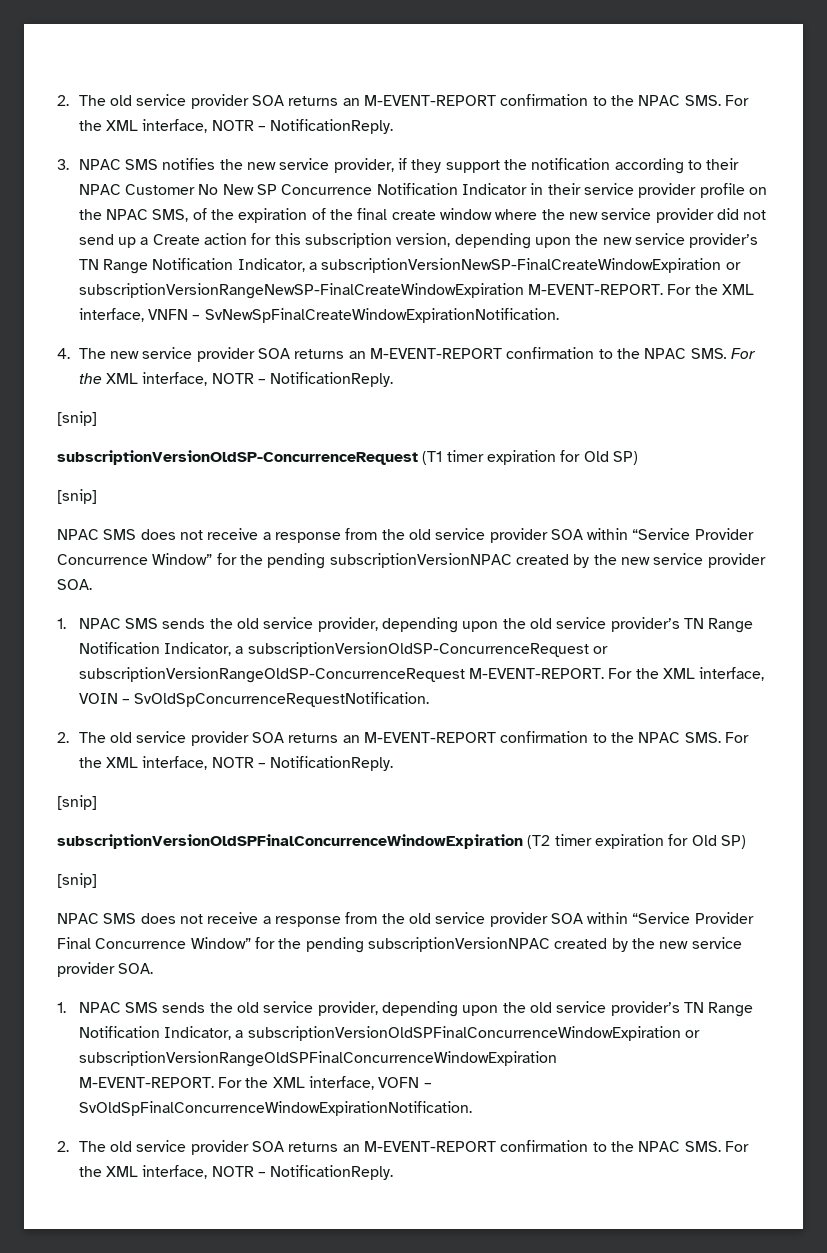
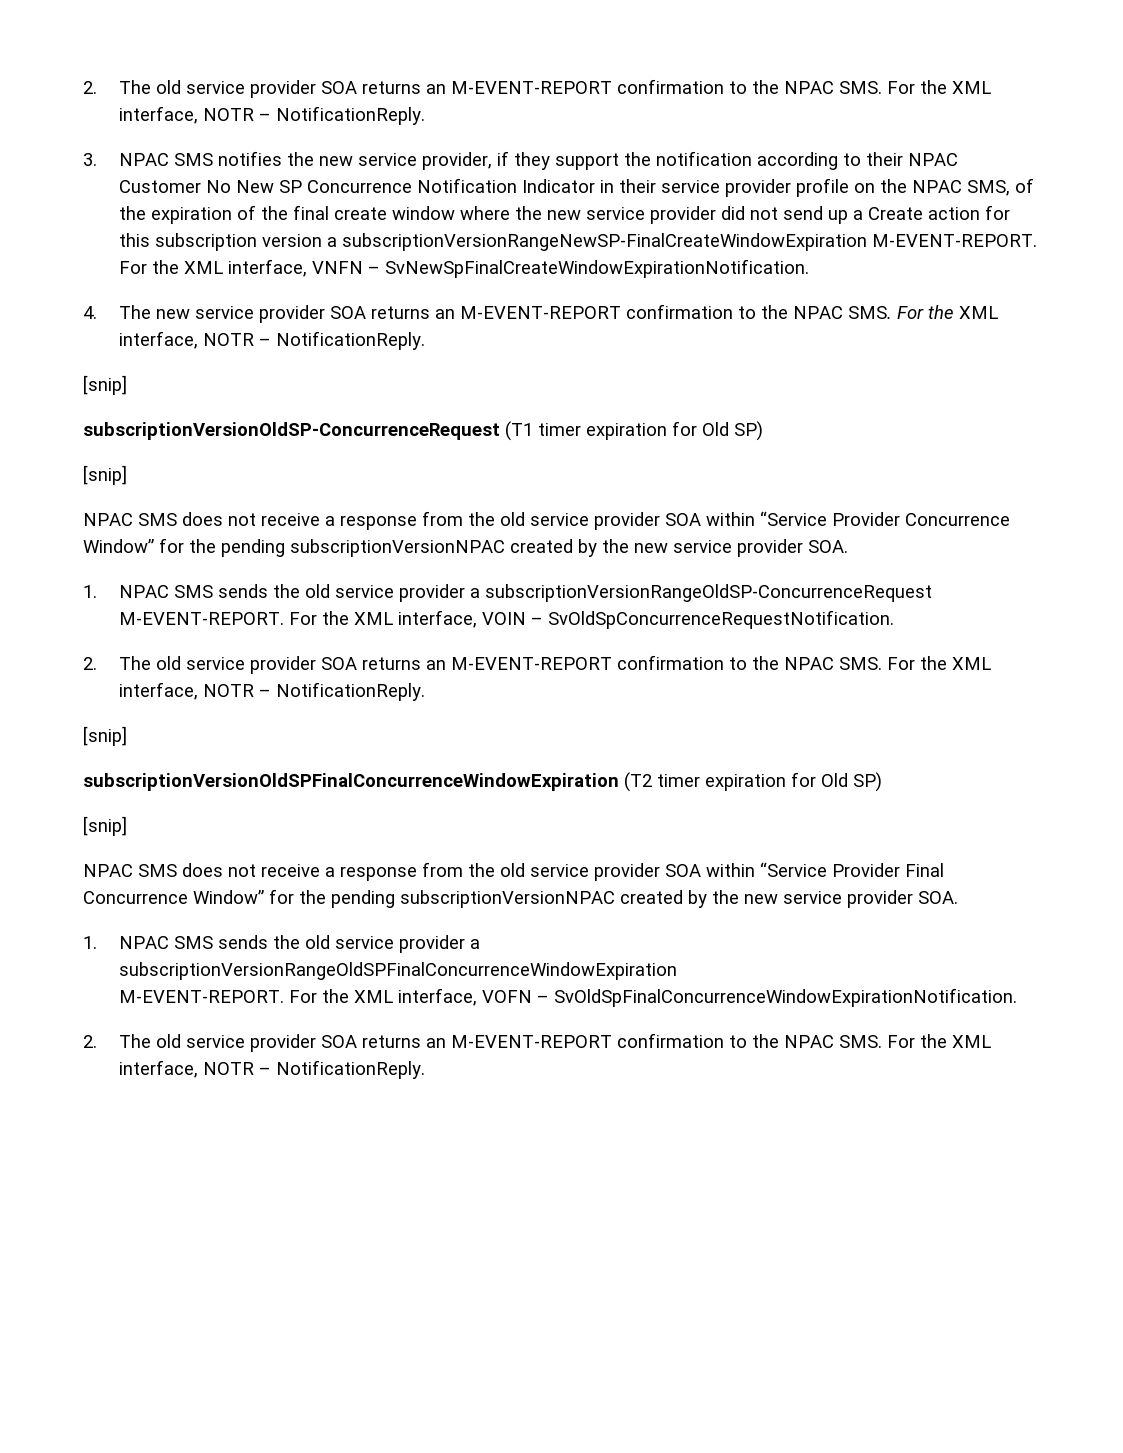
[396,233,759,249] [78,258,741,274] version, depending upon the new service provider’s TN Range Notification Indicator, a subscriptionVersionNewSP-FinalCreateWindowExpiration or -> [262,234,338,247] version a
[317,617,754,633] [78,642,609,657] provider, depending upon the old service provider’s TN Range Notification Indicator, a subscriptionVersionOldSP-ConcurrenceRequest or -> [399,584,481,602] provider a
[317,1001,754,1017] [78,1026,701,1041] provider, depending upon the old service provider’s TN Range Notification Indicator, a subscriptionVersionOldSPFinalConcurrenceWindowExpiration or -> [399,935,481,953] provider a

